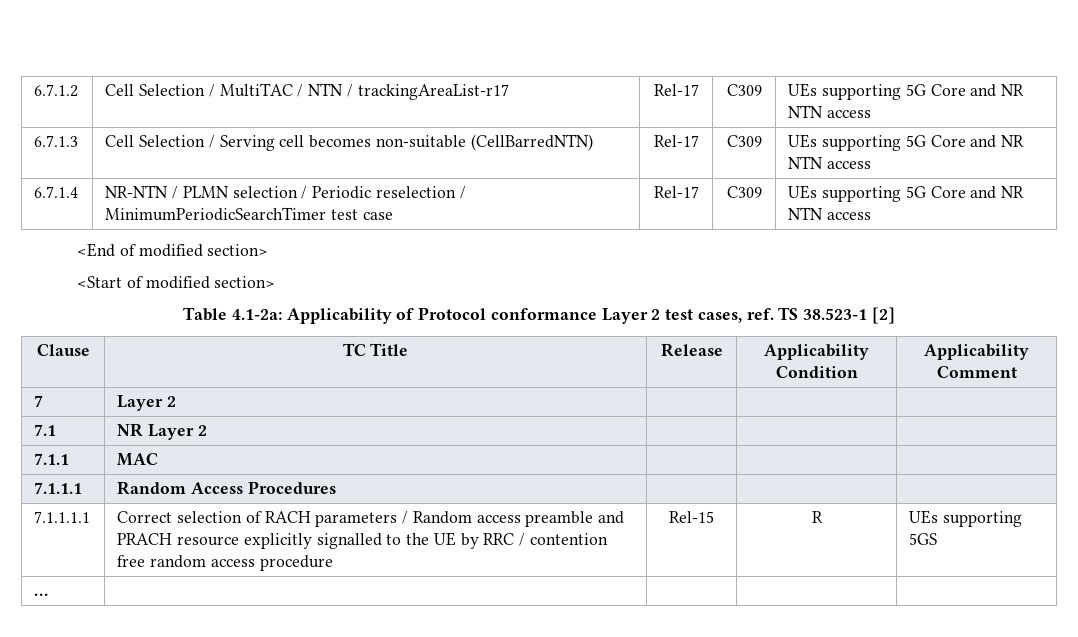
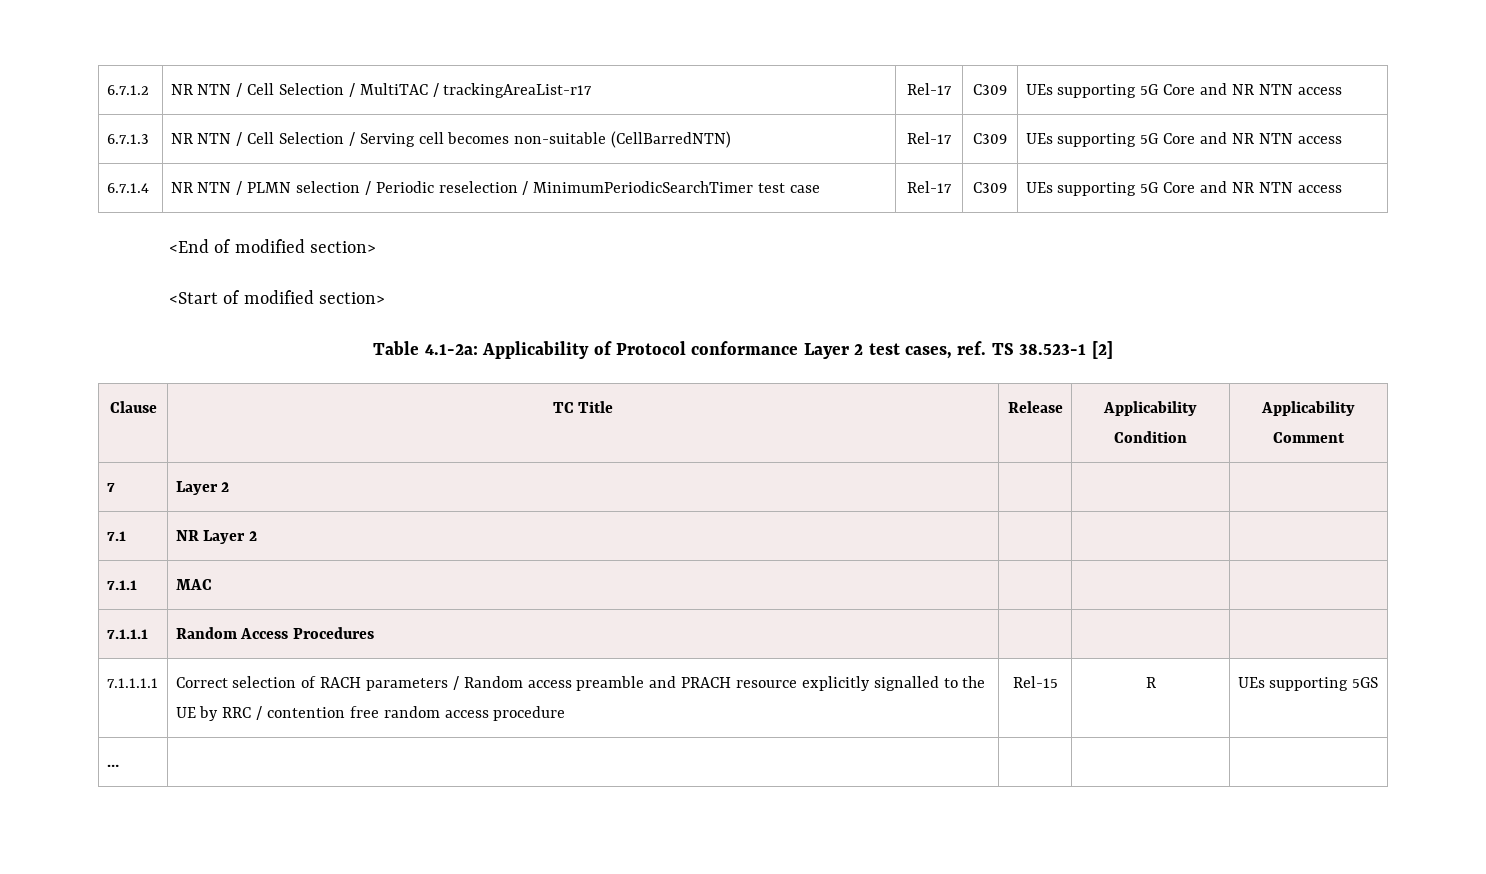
(79, 90) none -> [170,83,243,97] NR NTN /
[308,83,353,97] NTN / -> (439, 90) none
(79, 141) none -> [170,132,243,146] NR NTN /
[105,185,169,198] NR-NTN -> [170,182,232,193] NR NTN

